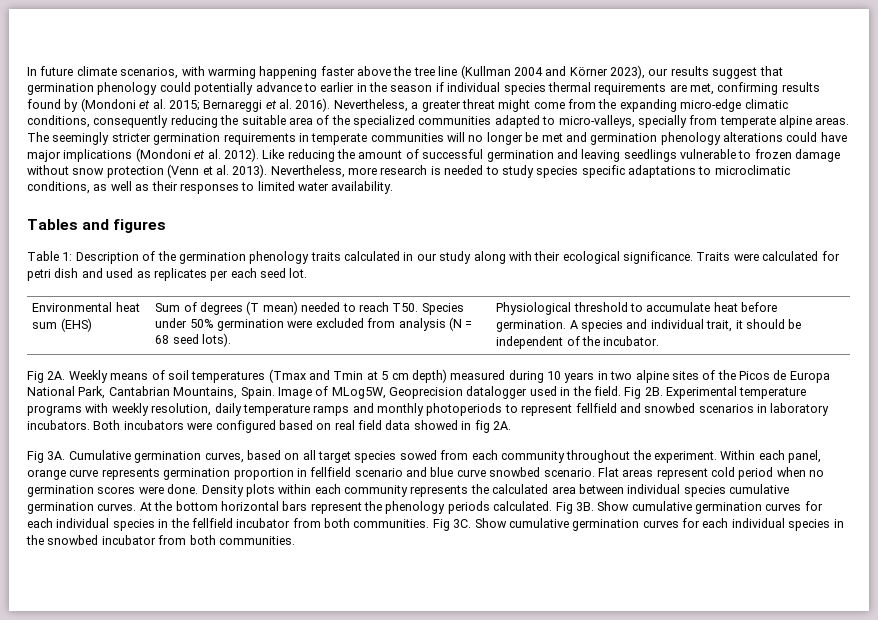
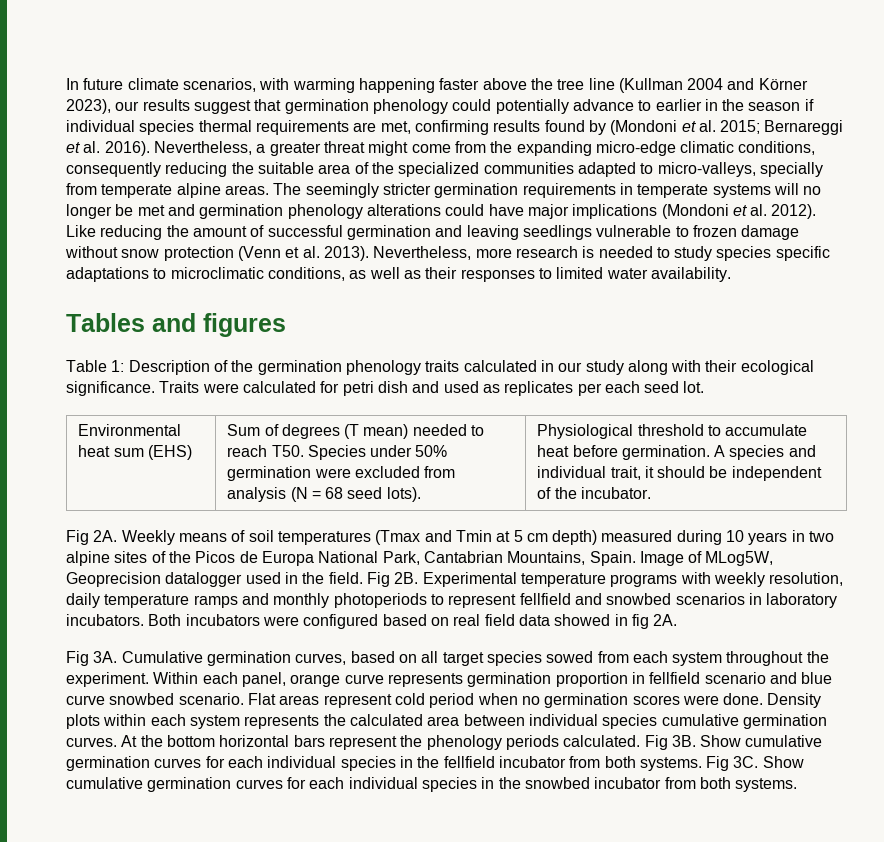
[370,133,444,142] communities -> [712,184,771,198] systems
[500,451,565,463] community -> [672,652,723,666] system
[344,485,408,497] community -> [189,715,240,729] system
[353,519,430,528] communities. -> [639,757,702,771] systems.
[218,536,295,545] communities. -> [735,778,798,792] systems.

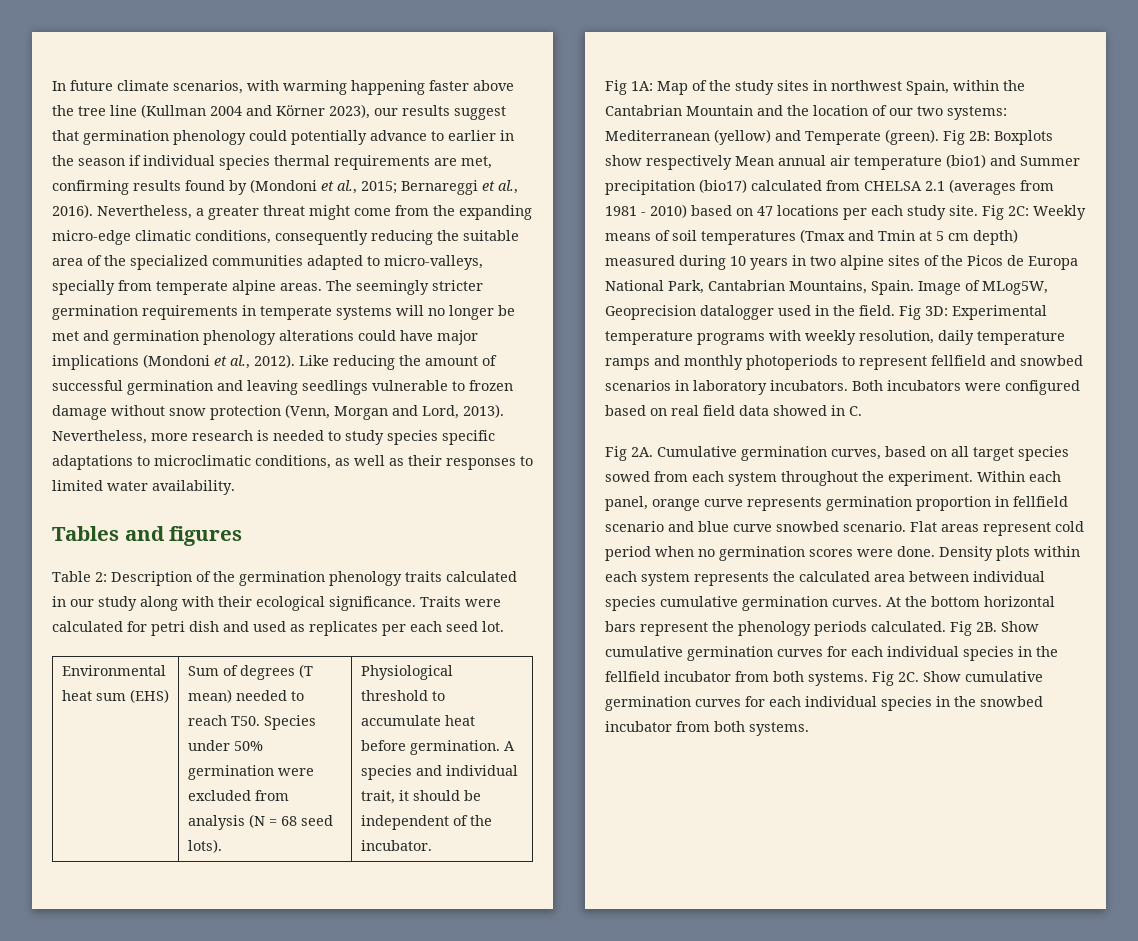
[698,120,716,132] al. -> [337,180,357,194] al.,
[83,141,101,153] al. -> [498,180,518,194] al.,
[750,204,768,216] al. -> [230,355,250,369] al.,
[237,246,320,261] (Venn et al. -> [285,404,459,420] (Venn, Morgan and Lord,
[111,360,125,372] 1: -> [95,572,107,582] 2:
[93,530,118,542] 2A. -> [631,80,1025,95] [605,105,1007,120] [605,129,1053,145] [605,154,1080,170] [605,179,1054,195] [605,204,1029,220] 1A: Map of the study sites in northwest Spain, within the Cantabrian Mountain and the location of our two systems: Mediterranean (yellow) and Temperate (green). Fig 2B: Boxplots show respectively Mean annual air temperature (bio1) and Summer precipitation (bio17) calculated from CHELSA 2.1 (averages from 1981 - 2010) based on 47 locations per each study site. Fig 2C:
[394,572,419,584] 2B. -> [925,306,948,316] 3D:
[631,614,678,629] [66,651,118,666] fig 2A. // Fig 3A. -> [849,406,862,416] [605,446,653,461] C. // Fig 2A.
[671,735,696,747] 3B. -> [976,622,997,632] 2B.
[733,756,759,768] 3C. -> [898,672,919,682] 2C.

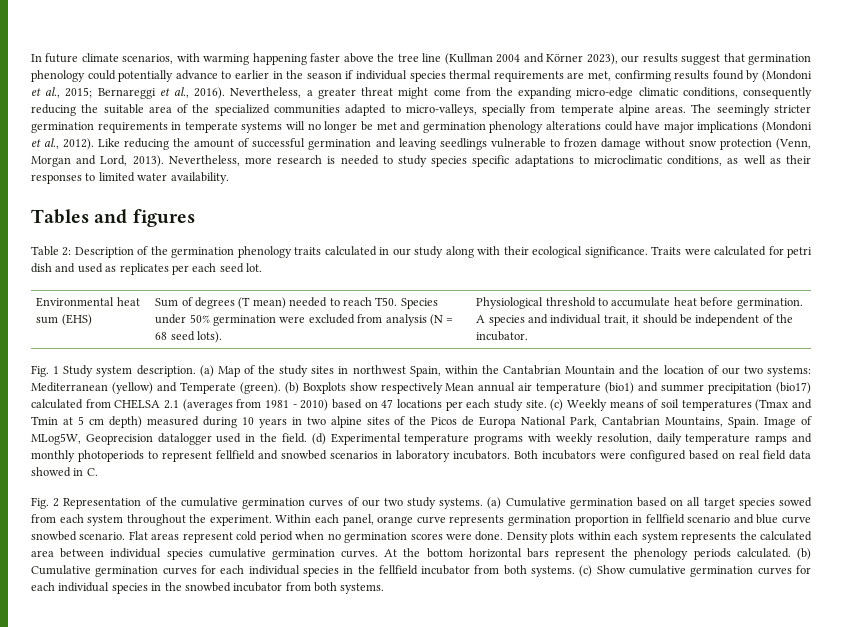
[605,80,653,95] Fig 1A: -> [31,365,214,377] Fig. 1 Study system description. (a)
[943,130,990,145] Fig 2B: -> [284,382,299,394] (b)
[1020,156,1080,166] Summer -> [661,384,705,392] summer
[982,205,1029,220] Fig 2C: -> [550,399,564,411] (c)
[899,305,948,320] Fig 3D: -> [311,433,326,445] (d)
[605,446,881,461] Fig 2A. Cumulative germination curves, -> [31,497,633,509] Fig. 2 Representation of the cumulative germination curves of our two study systems. (a) Cumulative germination
[950,621,1039,636] [605,646,683,657] Fig 2B. Show cumulative -> [796,548,811,560] [31,565,91,575] (b) Cumulative
[872,671,919,686] Fig 2C. -> [579,565,593,577] (c)

